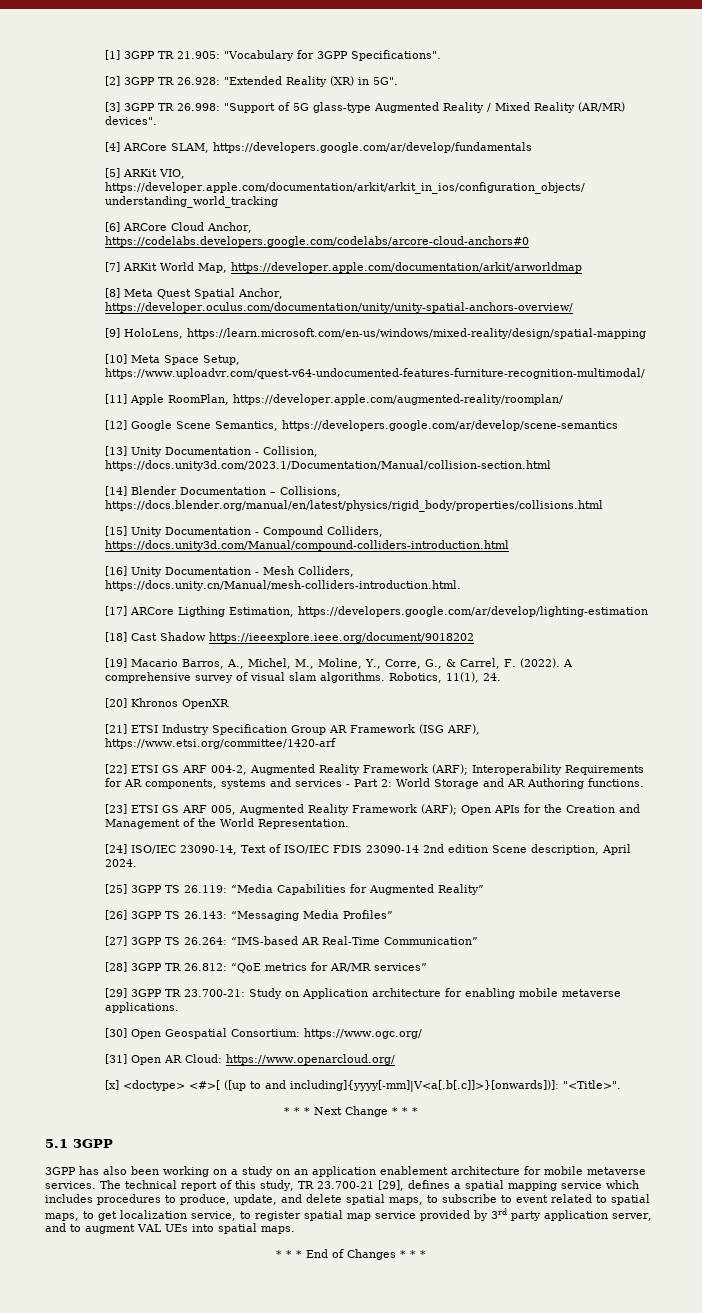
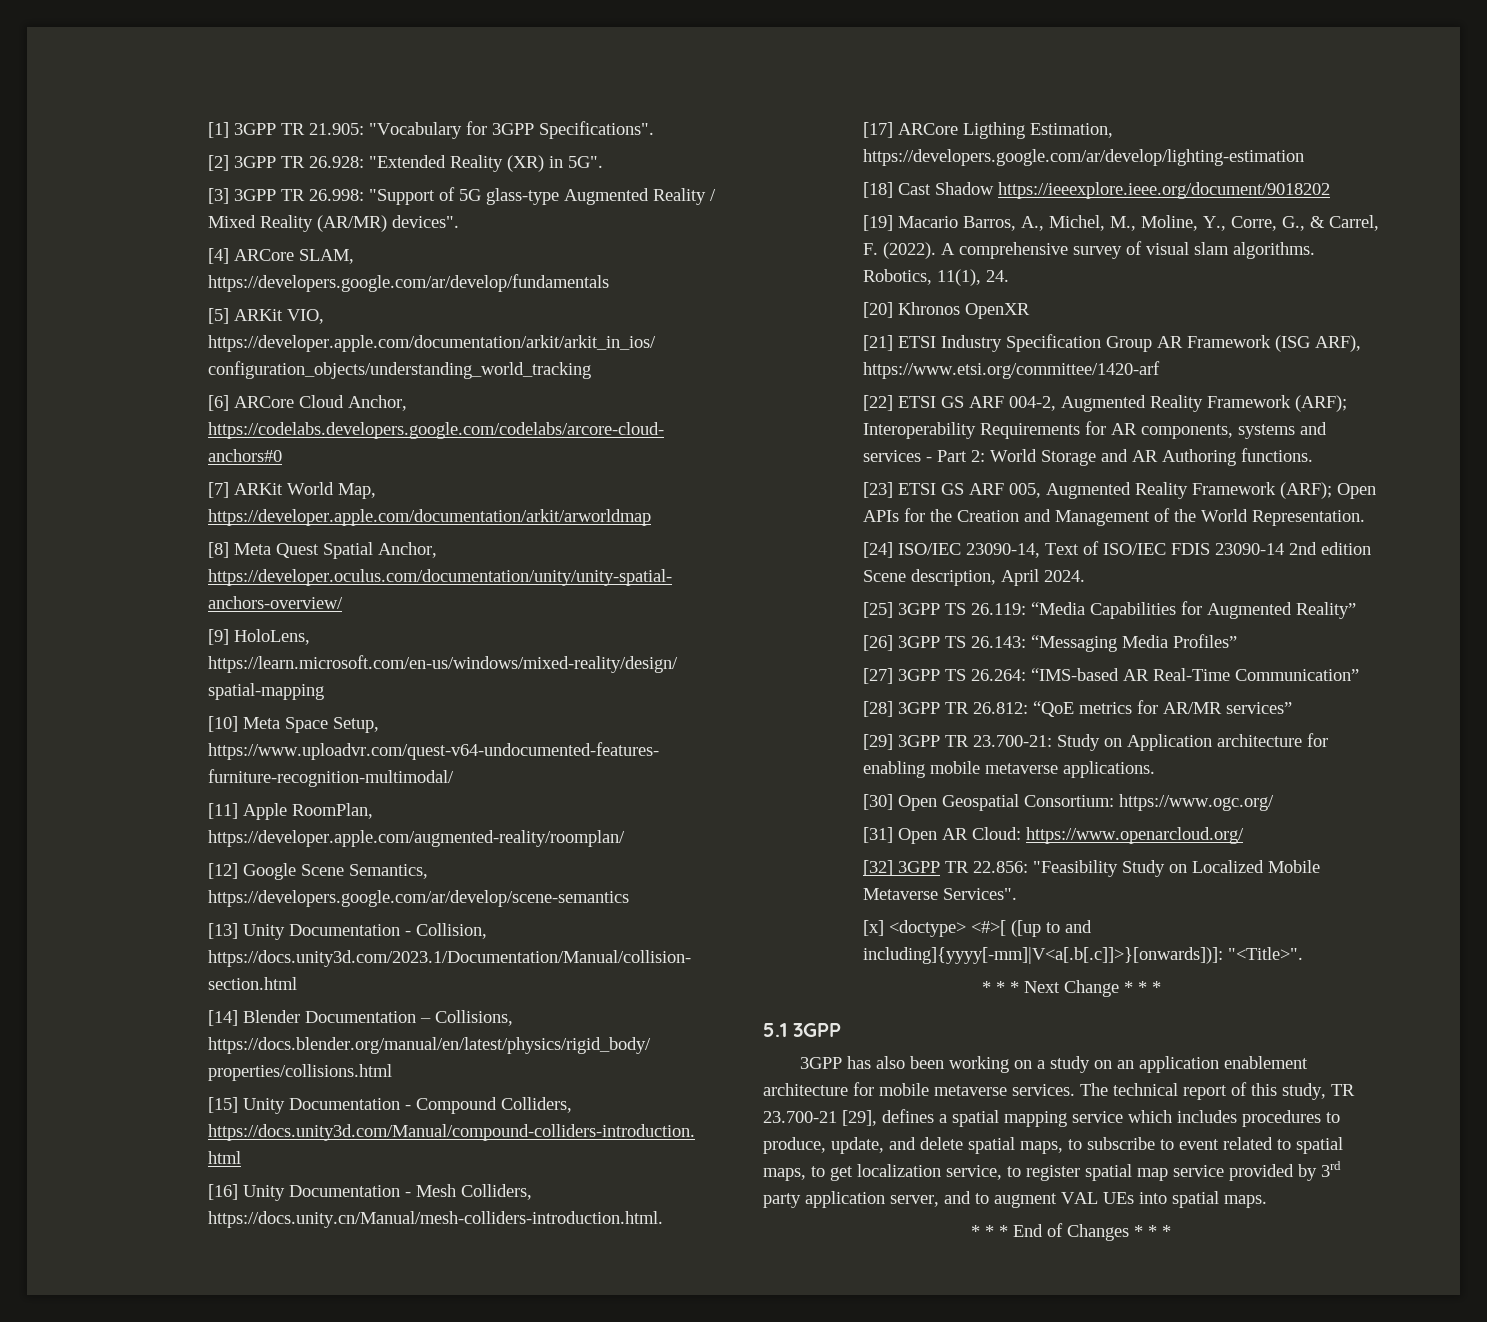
(395, 1059) none -> [862,860,1320,877] [862,888,1017,900] // [32] 3GPP TR 22.856: "Feasibility Study on Localized Mobile Metaverse Services".

